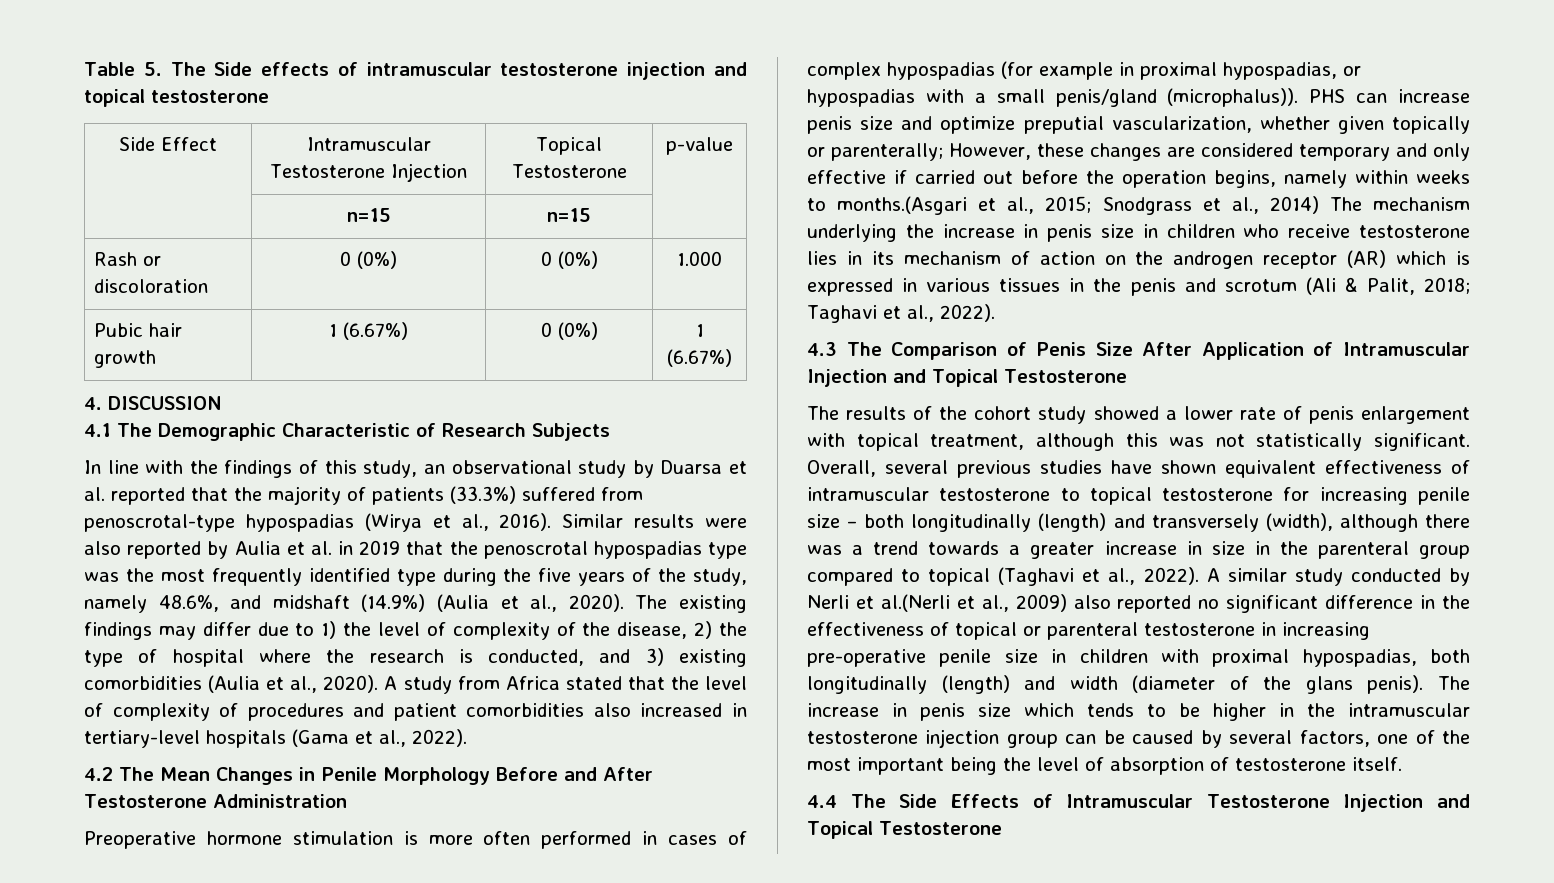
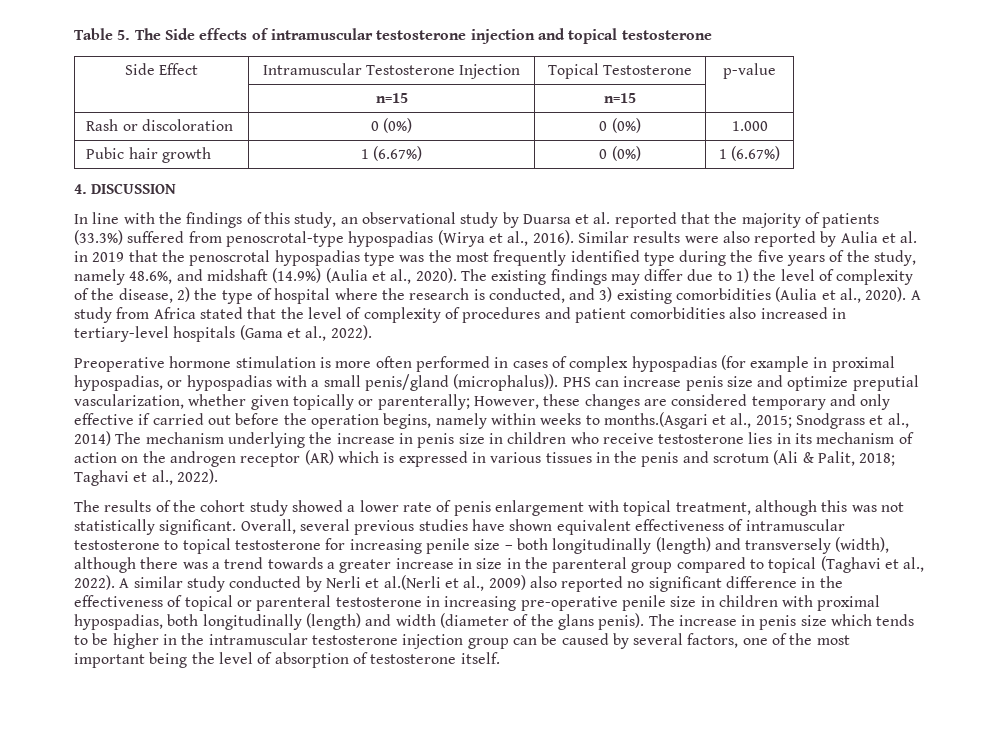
[84,423,610,441] // 4.1 The Demographic Characteristic of Research Subjects -> (177, 188) none
[84,767,653,785] [84,794,347,808] // 4.2 The Mean Changes in Penile Morphology Before and After Testosterone Administration -> (372, 332) none
[807,342,1470,360] [807,369,1127,387] // 4.3 The Comparison of Penis Size After Application of Intramuscular Injection and Topical Testosterone -> (218, 476) none
[807,794,1470,812] [807,821,1002,839] // 4.4 The Side Effects of Intramuscular Testosterone Injection and Topical Testosterone -> (500, 658) none

